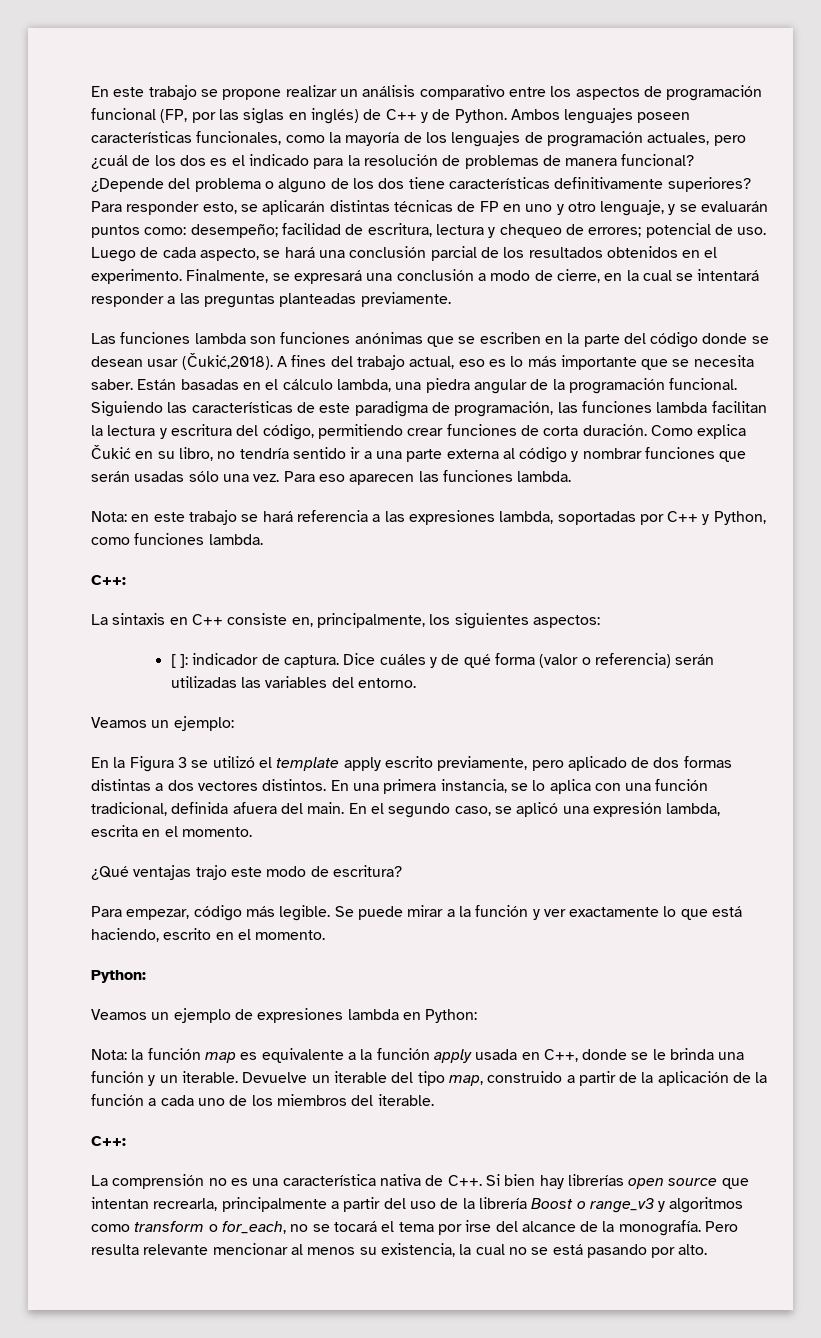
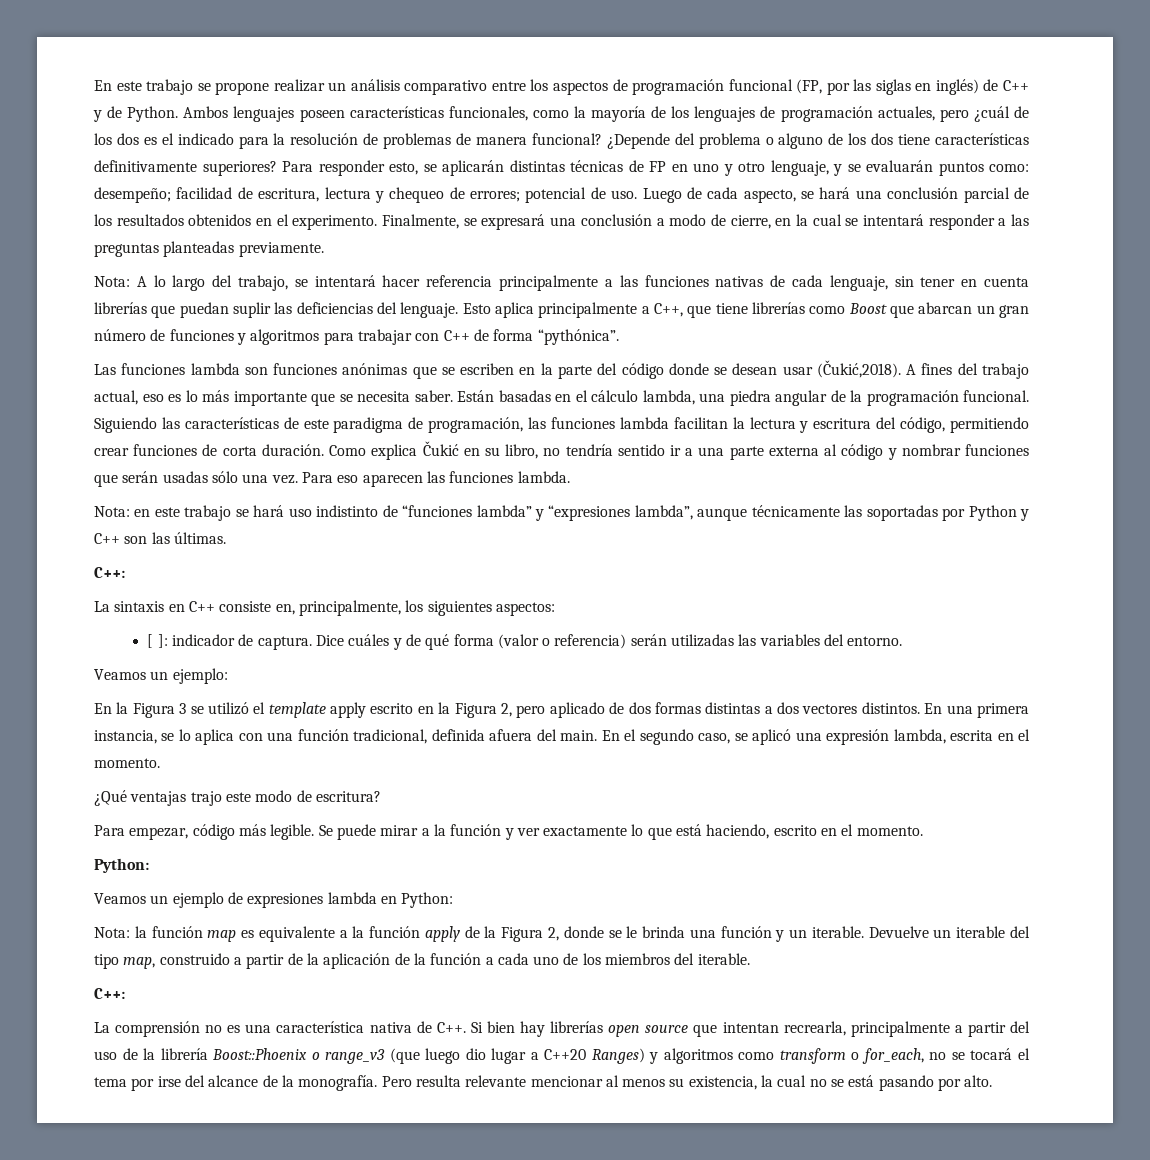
(451, 299) none -> [94,275,1030,291] [94,302,1030,318] [94,329,619,345] // Nota: A lo largo del trabajo, se intentará hacer referencia principalmente a las funciones nativas de cada lenguaje, sin tener en cuenta librerías que puedan suplir las deficiencias del lenguaje. Esto aplica principalmente a C++, que tiene librerías como Boost que abarcan un gran número de funciones y algoritmos para trabajar con C++ de forma “pythónica”.
[296,510,766,525] [91,533,263,545] referencia a las expresiones lambda, soportadas por C++ y Python, como funciones lambda. -> [288,505,1030,521] [94,532,226,544] uso indistinto de “funciones lambda” y “expresiones lambda”, aunque técnicamente las soportadas por Python y C++ son las últimas.
[437,756,528,771] previamente, -> [417,702,512,718] en la Figura 2,
[475,1049,578,1062] usada en C++, -> [464,926,559,942] de la Figura 2,
[531,1198,574,1209] Boost -> [212,1048,308,1060] Boost::Phoenix
(654, 1205) none -> [389,1048,645,1064] (que luego dio lugar a C++20 Ranges)

